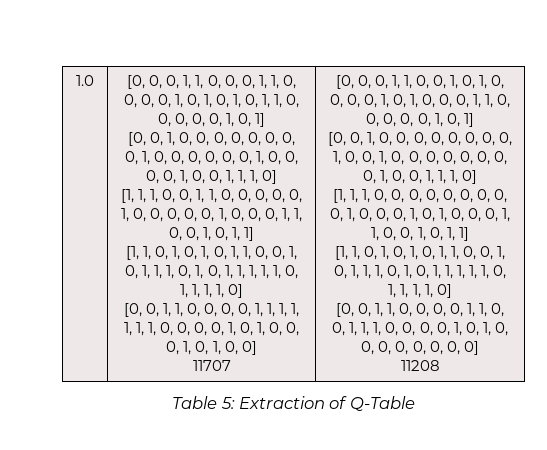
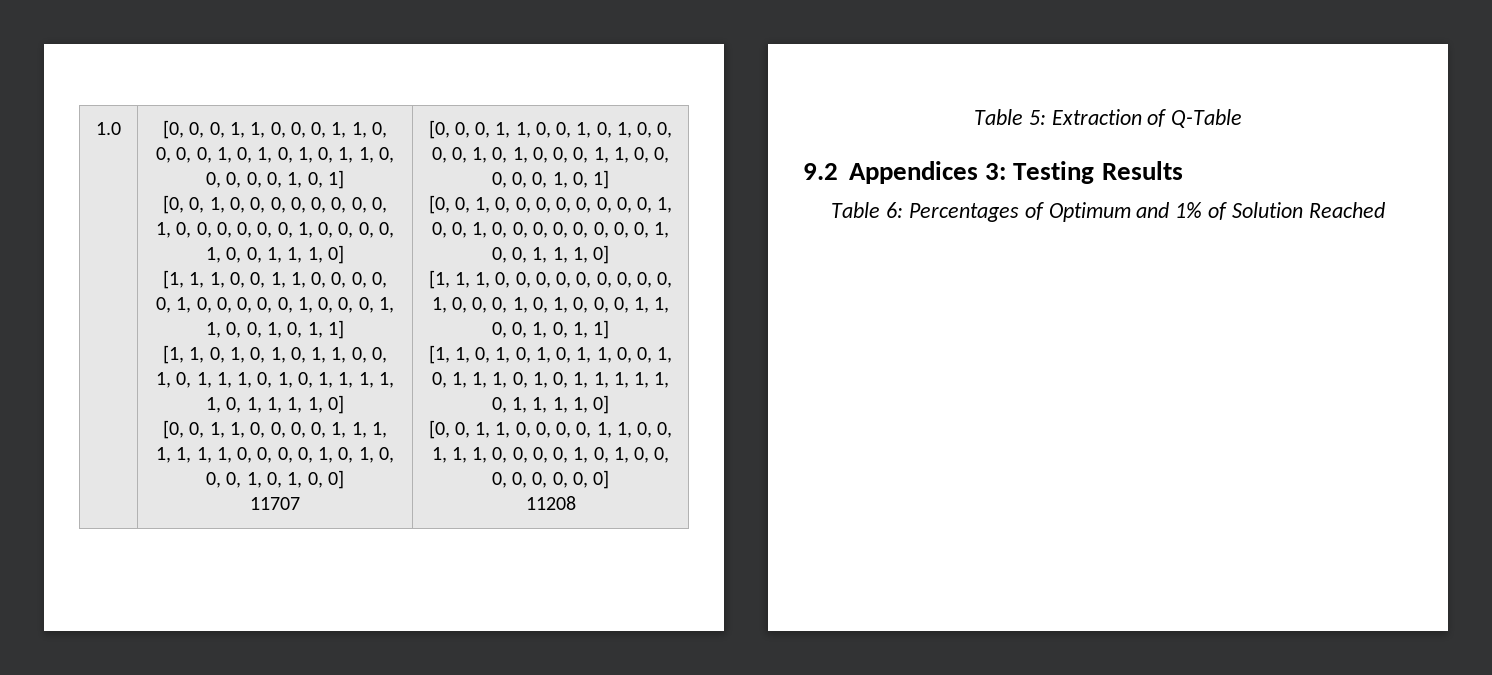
(415, 403) none -> [803,161,1183,184] [831,202,1385,222] // 9.2 Appendices 3: Testing Results // Table 6: Percentages of Optimum and 1% of Solution Reached

